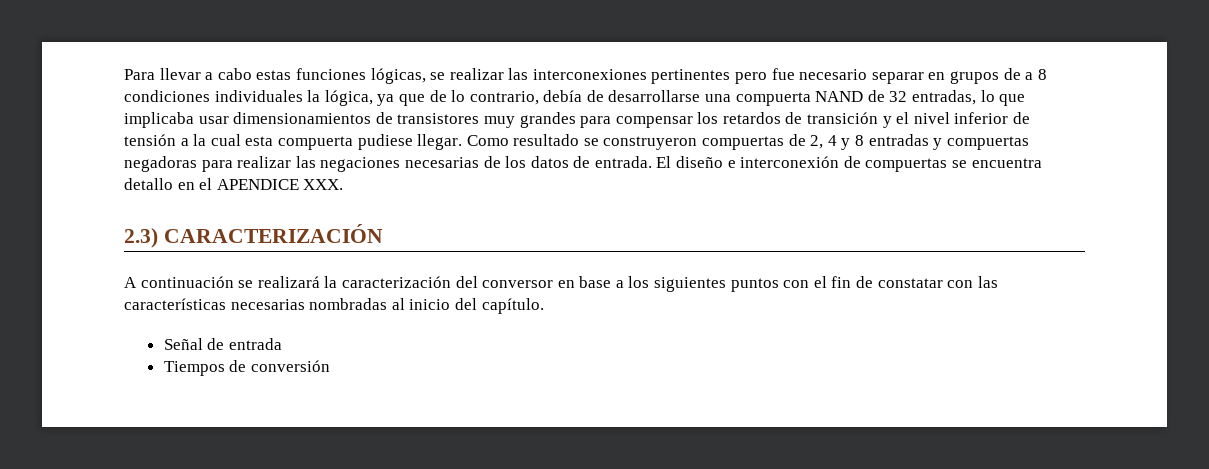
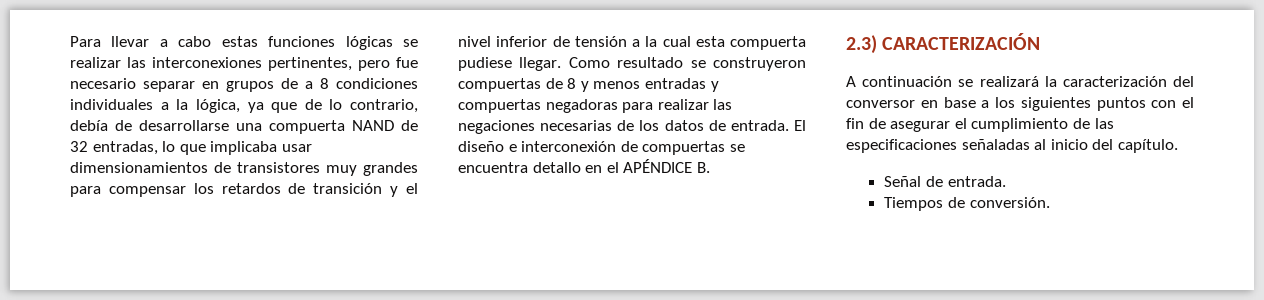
[370,68,426,84] lógicas, -> [345,36,393,50] lógicas
[651,69,731,84] pertinentes -> [268,57,352,71] pertinentes,
(303, 96) none -> [160,102,169,110] a
[810,135,865,150] 2, 4 y 8 -> [567,78,641,92] 8 y menos
[216,179,344,190] APENDICE XXX. -> [623,159,710,173] APÉNDICE B.
[877,276,998,288] [124,298,388,310] constatar con las características necesarias nombradas -> [890,118,1114,132] [846,139,1030,153] asegurar el cumplimiento de las especificaciones señaladas
[228,338,282,350] entrada -> [947,176,1006,187] entrada.
[250,360,330,372] conversión -> [969,197,1050,208] conversión.

